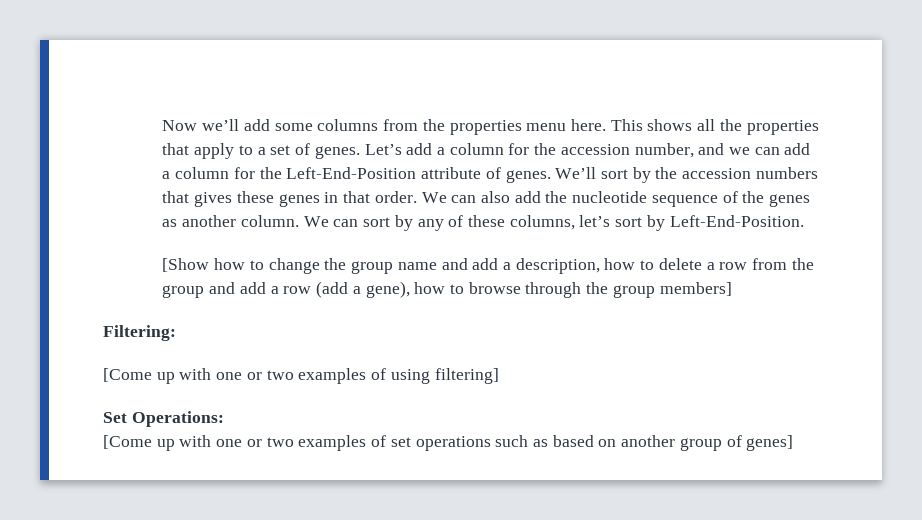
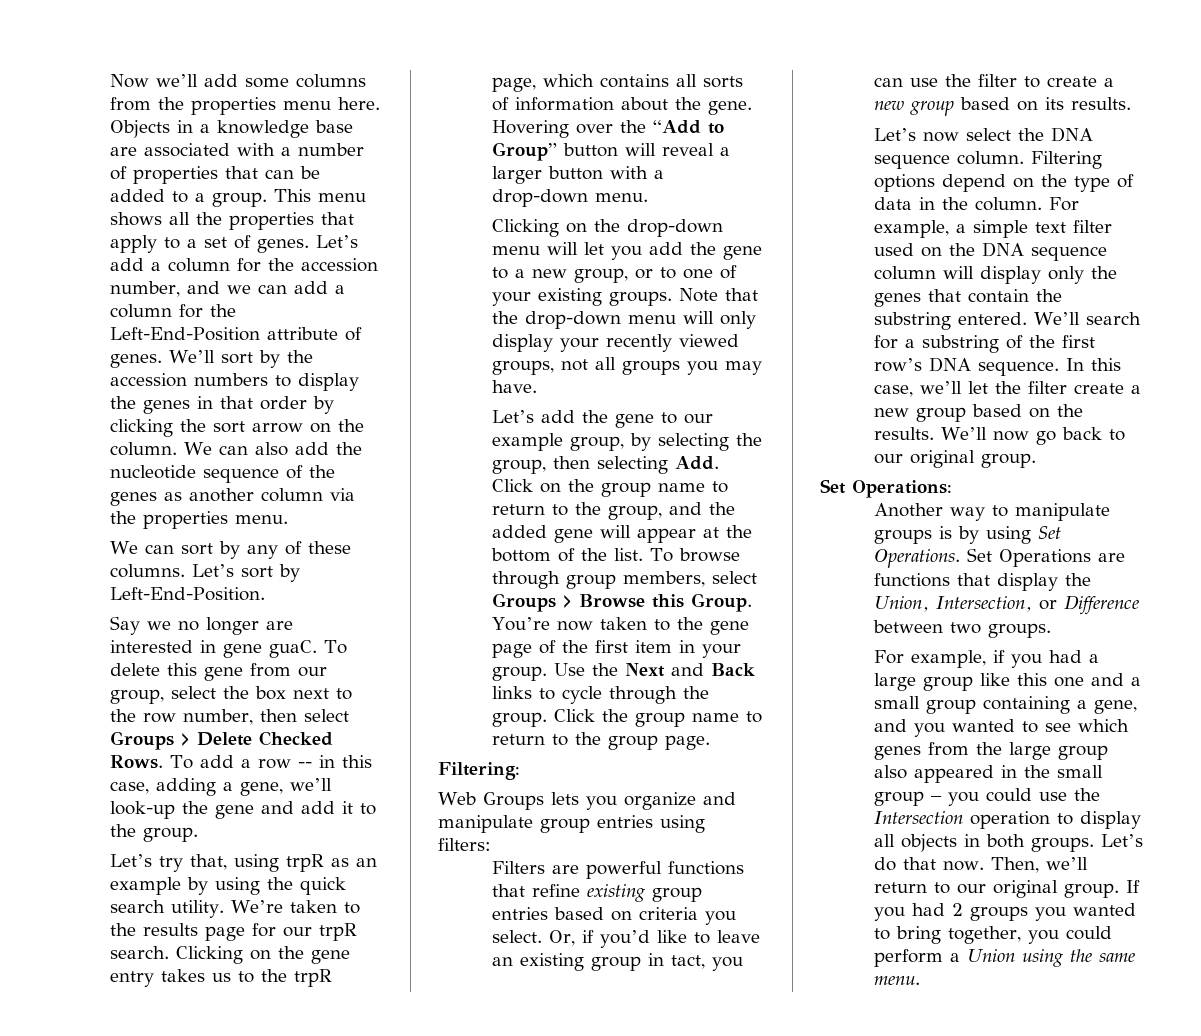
[610,119,643,131] This -> [109,120,353,138] [109,143,364,157] [109,166,320,184] [109,189,366,207] Objects in a knowledge base are associated with a number of properties that can be added to a group. This menu
[162,191,417,207] that gives these genes in that order. -> [274,373,359,391] [109,396,334,414] [109,419,364,437] [109,442,177,456] to display the genes in that order by clicking the sort arrow on the column.
[240,215,299,227] column. -> [260,488,355,502] [109,511,288,529] column via the properties menu. //
[509,215,611,230] columns, let’s -> [109,564,234,578] columns. Let’s
[162,258,814,274] [162,281,732,298] [Show how to change the group name and add a description, how to delete a row from the group and add a row (add a gene), how to browse through the group members] -> [109,616,293,635] [109,640,347,658] [109,663,327,681] [109,686,352,704] [109,709,349,725] [109,731,333,750] [109,755,372,769] [109,778,332,796] [109,801,376,819] [109,824,198,842] [109,854,377,872] [109,877,346,895] [109,900,360,918] [109,923,357,941] [109,946,350,964] [109,969,332,987] [491,74,743,92] [491,97,752,115] [491,120,724,138] [491,142,730,161] [491,166,664,184] [491,189,648,207] [491,219,723,237] [491,242,762,260] [491,265,737,283] [491,288,758,306] [491,311,756,329] [491,334,739,352] [491,357,762,375] [491,380,537,393] [491,410,713,428] [491,433,762,451] [491,456,719,474] [491,479,728,497] [491,502,735,520] [491,525,752,543] [490,548,740,562] [491,571,757,589] [491,593,752,612] [491,617,749,635] [491,640,741,658] [491,663,755,681] [491,686,709,704] [491,709,762,727] [491,732,710,750] Say we no longer are interested in gene guaC. To delete this gene from our group, select the box next to the row number, then select Groups > Delete Checked Rows. To add a row -- in this case, adding a gene, we’ll look-up the gene and add it to the group. // Let’s try that, using trpR as an example by using the quick search utility. We’re taken to the results page for our trpR search. Clicking on the gene entry takes us to the trpR page, which contains all sorts of information about the gene. Hovering over the “Add to Group” button will reveal a larger button with a drop-down menu. // Clicking on the drop-down menu will let you add the gene to a new group, or to one of your existing groups. Note that the drop-down menu will only display your recently viewed groups, not all groups you may have. // Let’s add the gene to our example group, by selecting the group, then selecting Add. Click on the group name to return to the group, and the added gene will appear at the bottom of the list. To browse through group members, select Groups > Browse this Group. You’re now taken to the gene page of the first item in your group. Use the Next and Back links to cycle through the group. Click the group name to return to the group page.
[103,368,499,384] [103,411,224,427] [103,435,794,451] [Come up with one or two examples of using filtering] // Set Operations: // [Come up with one or two examples of set operations such as based on another group of genes] -> [438,792,736,810] [438,815,705,833] [438,838,491,851] [491,861,744,879] [491,884,702,902] [491,907,736,925] [491,930,760,948] [491,953,743,971] [873,74,1114,88] [873,97,1131,116] [873,127,1093,142] [873,151,1102,169] [873,174,1134,192] [873,197,1079,211] [873,220,1112,238] [873,242,1107,261] [873,266,1117,284] [873,289,1062,307] [873,312,1141,330] [873,335,1095,353] [873,357,1121,376] [873,381,1141,397] [873,404,1083,422] [873,427,1125,445] [873,450,1036,468] [820,479,952,498] [873,503,1110,521] [873,526,1061,544] [873,548,1125,568] [873,573,1091,591] [873,595,1139,615] [872,620,1051,638] [873,650,1099,668] [873,673,1141,691] [873,696,1137,714] [873,719,1129,737] [873,742,1108,760] [873,765,1103,783] [873,788,1100,806] [873,811,1141,829] [873,834,1143,852] [873,857,1088,873] [873,880,1140,898] [873,903,1136,921] [873,926,1112,944] [873,949,1135,967] [873,976,920,985] Web Groups lets you organize and manipulate group entries using filters: // Filters are powerful functions that refine existing group entries based on criteria you select. Or, if you’d like to leave an existing group in tact, you can use the filter to create a new group based on its results. // Let’s now select the DNA sequence column. Filtering options depend on the type of data in the column. For example, a simple text filter used on the DNA sequence column will display only the genes that contain the substring entered. We’ll search for a substring of the first row’s DNA sequence. In this case, we’ll let the filter create a new group based on the results. We’ll now go back to our original group. // Set Operations: // Another way to manipulate groups is by using Set Operations. Set Operations are functions that display the Union, Intersection, or Difference between two groups. // For example, if you had a large group like this one and a small group containing a gene, and you wanted to see which genes from the large group also appeared in the small group – you could use the Intersection operation to display all objects in both groups. Let’s do that now. Then, we’ll return to our original group. If you had 2 groups you wanted to bring together, you could perform a Union using the same menu.

